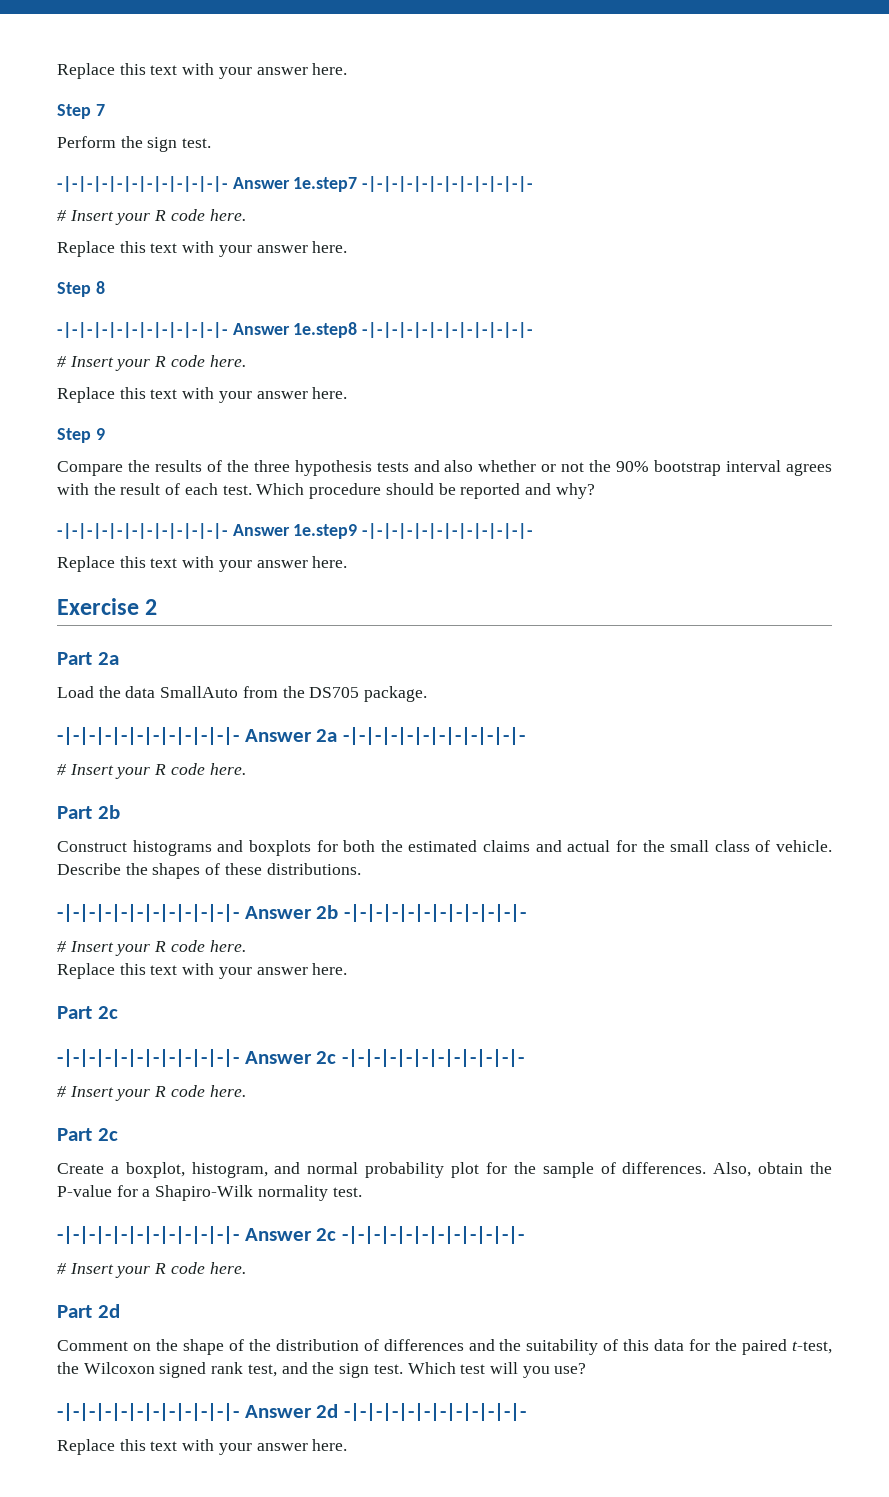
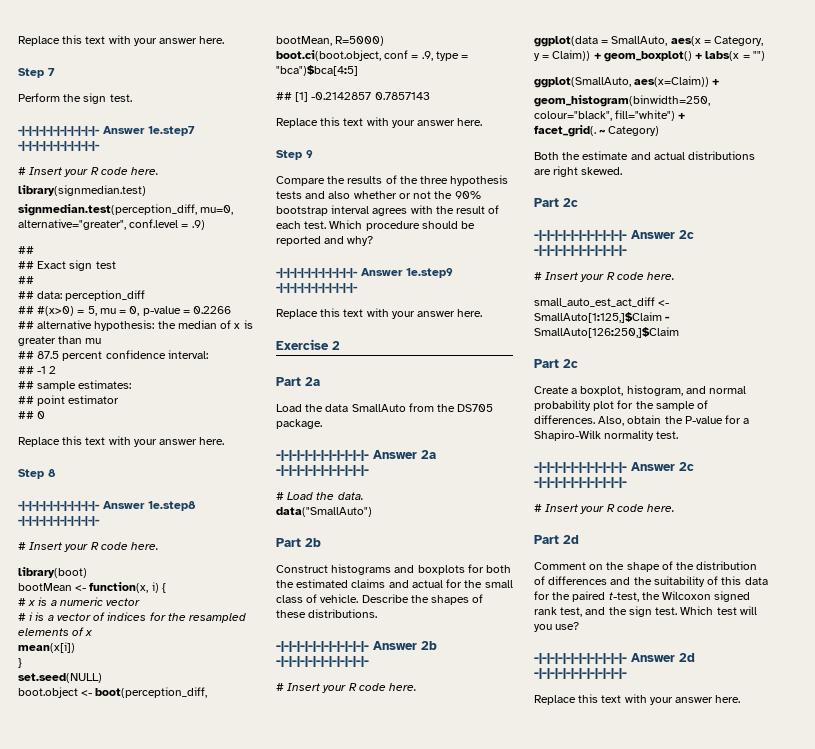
(246, 215) none -> [18,185,146,196] [18,204,234,216] [18,219,205,230] [18,246,34,254] [18,260,116,271] [18,276,34,284] [18,290,146,301] [18,306,232,316] [18,320,253,331] [18,336,102,346] [18,350,208,361] [18,366,57,374] [18,380,132,391] [18,395,120,406] [18,411,46,419] // library(signmedian.test) // signmedian.test(perception_diff, mu=0, alternative="greater", conf.level = .9) // ## // ## Exact sign test // ## // ## data: perception_diff // ## #(x>0) = 5, mu = 0, p-value = 0.2266 // ## alternative hypothesis: the median of x is greater than mu // ## 87.5 percent confidence interval: // ## -1 2 // ## sample estimates: // ## point estimator // ## 0
(246, 361) none -> [18,567,87,578] [18,582,166,593] [18,597,141,606] [18,612,247,623] [18,627,94,636] [18,642,75,653] [18,658,22,668] [18,673,102,683] [18,687,208,698] [276,36,385,46] [276,50,469,61] [276,65,358,76] [276,92,430,102] // library(boot) // bootMean <- function(x, i) { // # x is a numeric vector // # i is a vector of indices for the resampled elements of x // mean(x[i]) // } // set.seed(NULL) // boot.object <- boot(perception_diff, bootMean, R=5000) // boot.ci(boot.object, conf = .9, type = "bca")$bca[4:5] // ## [1] -0.2142857 0.7857143
[69,763,246,779] Insert your R code here. -> [287,492,364,500] [276,507,372,517] Load the data. // data("SmallAuto")
[57,963,348,979] Replace this text with your answer here. -> [534,36,764,47] [534,50,765,62] [534,76,720,88] [534,95,710,107] [534,110,686,121] [534,125,660,137] [534,151,756,160] [534,166,623,177] ggplot(data = SmallAuto, aes(x = Category, y = Claim)) + geom_boxplot() + labs(x = "") // ggplot(SmallAuto, aes(x=Claim)) + // geom_histogram(binwidth=250, colour="black", fill="white") + // facet_grid(. ~ Category) // Both the estimate and actual distributions are right skewed.
(246, 1091) none -> [534,297,670,307] [534,312,671,323] [534,327,679,338] // small_auto_est_act_diff <- SmallAuto[1:125,]$Claim - SmallAuto[126:250,]$Claim

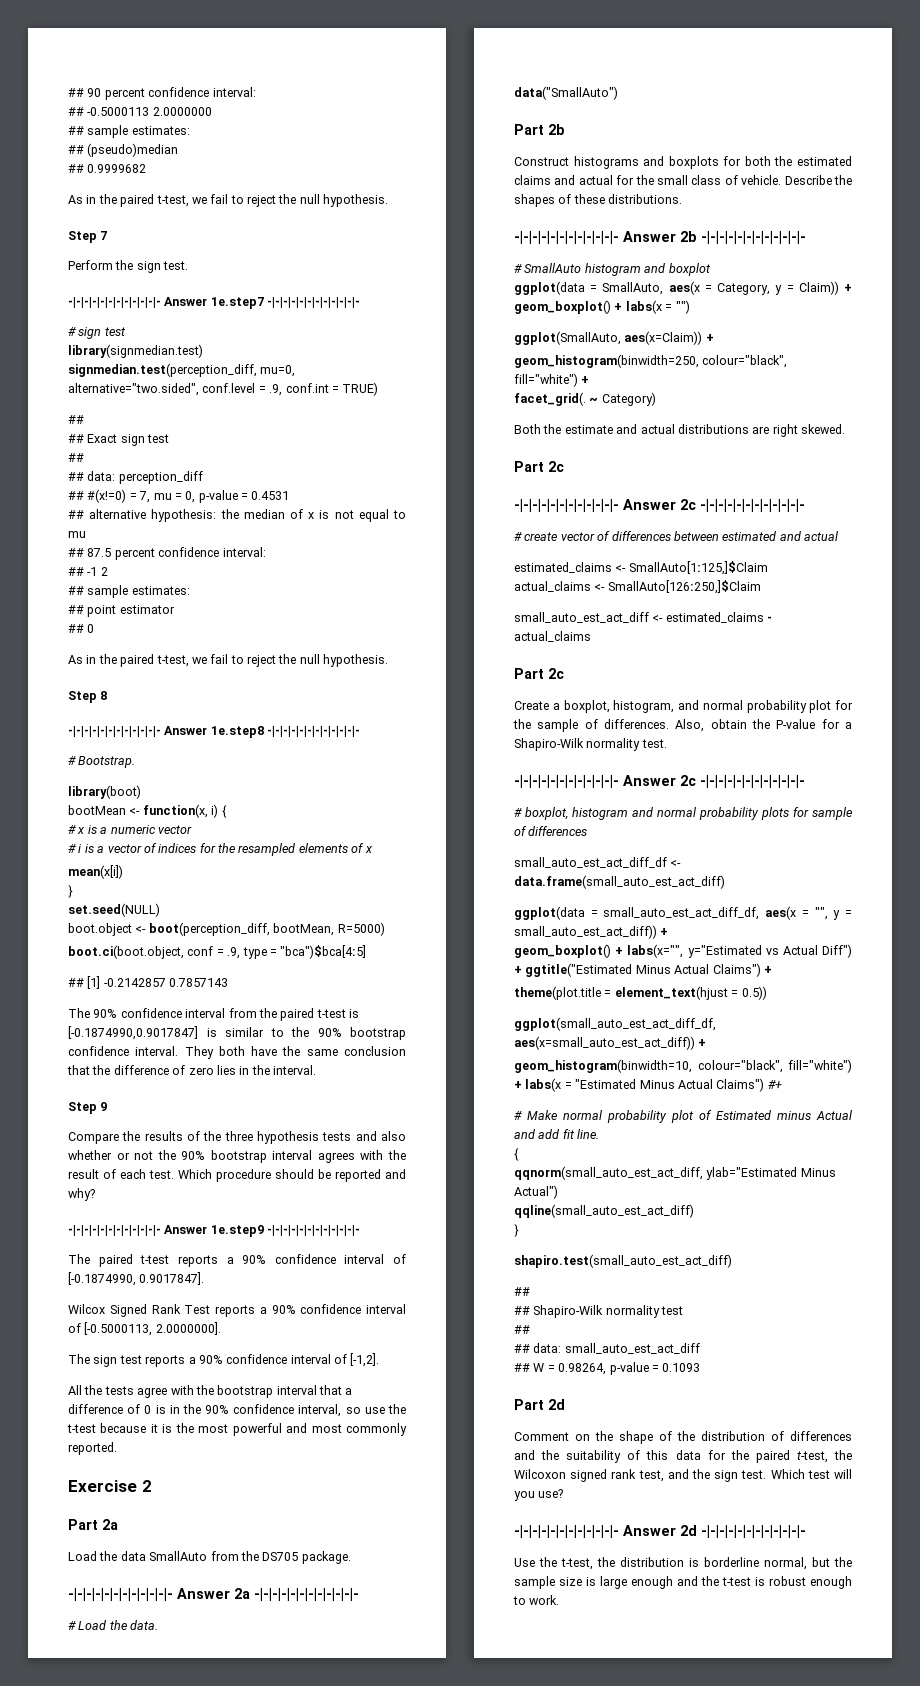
[18,35,225,46] Replace this text with your answer here. -> [68,87,256,100] [68,107,212,116] [68,125,190,138] [68,143,179,157] [68,164,147,173] [68,194,389,207] ## 90 percent confidence interval: // ## -0.5000113 2.0000000 // ## sample estimates: // ## (pseudo)median // ## 0.9999682 // As in the paired t-test, we fail to reject the null hypothesis.
[29,167,160,177] Insert your R code here. -> [78,327,126,339] sign test
[18,219,126,230] alternative="greater", -> [68,383,199,396] alternative="two.sided",
[191,220,205,230] .9) -> [269,382,379,396] .9, conf.int = TRUE)
[37,306,97,316] #(x>0) = 5, -> [87,489,151,503] #(x!=0) = 7,
[193,306,232,314] 0.2266 -> [251,491,290,500] 0.4531
[18,336,83,346] greater than -> [334,509,406,522] not equal to
[18,436,225,447] Replace this text with your answer here. -> [68,654,389,667] As in the paired t-test, we fail to reject the null hypothesis.
[29,542,160,552] Insert your R code here. -> [78,756,136,768] Bootstrap.
[276,117,483,128] Replace this text with your answer here. -> [68,1008,359,1021] [68,1026,406,1040] [68,1046,406,1059] [67,1065,316,1075] The 90% confidence interval from the paired t-test is [-0.1874990,0.9017847] is similar to the 90% bootstrap confidence interval. They both have the same conclusion that the difference of zero lies in the interval.
[276,308,483,319] Replace this text with your answer here. -> [68,1254,406,1267] [68,1272,205,1286] [68,1304,406,1317] [68,1322,221,1336] [68,1353,380,1367] [68,1385,353,1398] [68,1404,407,1417] [67,1423,408,1436] [68,1442,117,1455] The paired t-test reports a 90% confidence interval of [-0.1874990, 0.9017847]. // Wilcox Signed Rank Test reports a 90% confidence interval of [-0.5000113, 2.0000000]. // The sign test reports a 90% confidence interval of [-1,2]. // All the tests agree with the bootstrap interval that a difference of 0 is in the 90% confidence interval, so use the t-test because it is the most powerful and most commonly reported.
[287,683,418,693] Insert your R code here. -> [524,263,711,276] SmallAuto histogram and boxplot
[545,272,676,282] Insert your R code here. -> [524,531,839,541] [514,561,768,575] [514,580,761,594] create vector of differences between estimated and actual // estimated_claims <- SmallAuto[1:125,]$Claim // actual_claims <- SmallAuto[126:250,]$Claim
[534,312,671,323] [534,327,679,338] SmallAuto[1:125,]$Claim - SmallAuto[126:250,]$Claim -> [665,612,773,623] [514,631,591,642] estimated_claims - actual_claims
[545,504,676,514] Insert your R code here. -> [525,807,853,820] [514,826,588,836] [514,857,682,868] [514,875,725,889] [514,906,852,920] [514,925,669,939] [514,944,852,958] [514,963,772,977] [514,986,767,1000] [514,1017,716,1031] [514,1036,707,1050] [514,1059,852,1073] [514,1078,782,1092] [514,1110,853,1123] [514,1129,600,1139] [514,1148,519,1161] [514,1166,836,1180] [514,1185,558,1199] [514,1204,694,1218] [514,1224,519,1237] [514,1254,732,1268] [514,1287,530,1296] [514,1305,684,1318] [514,1325,530,1334] [514,1343,700,1354] [514,1362,701,1375] boxplot, histogram and normal probability plots for sample of differences // small_auto_est_act_diff_df <- data.frame(small_auto_est_act_diff) // ggplot(data = small_auto_est_act_diff_df, aes(x = "", y = small_auto_est_act_diff)) + // geom_boxplot() + labs(x="", y="Estimated vs Actual Diff") + ggtitle("Estimated Minus Actual Claims") + // theme(plot.title = element_text(hjust = 0.5)) // ggplot(small_auto_est_act_diff_df, aes(x=small_auto_est_act_diff)) + // geom_histogram(binwidth=10, colour="black", fill="white") + labs(x = "Estimated Minus Actual Claims") #+ // # Make normal probability plot of Estimated minus Actual and add fit line. // { // qqnorm(small_auto_est_act_diff, ylab="Estimated Minus Actual") // qqline(small_auto_est_act_diff) // } // shapiro.test(small_auto_est_act_diff) // ## // ## Shapiro-Wilk normality test // ## // ## data: small_auto_est_act_diff // ## W = 0.98264, p-value = 0.1093
[534,694,741,705] Replace this text with your answer here. -> [514,1557,852,1570] [514,1576,852,1589] [513,1595,560,1605] Use the t-test, the distribution is borderline normal, but the sample size is large enough and the t-test is robust enough to work.

